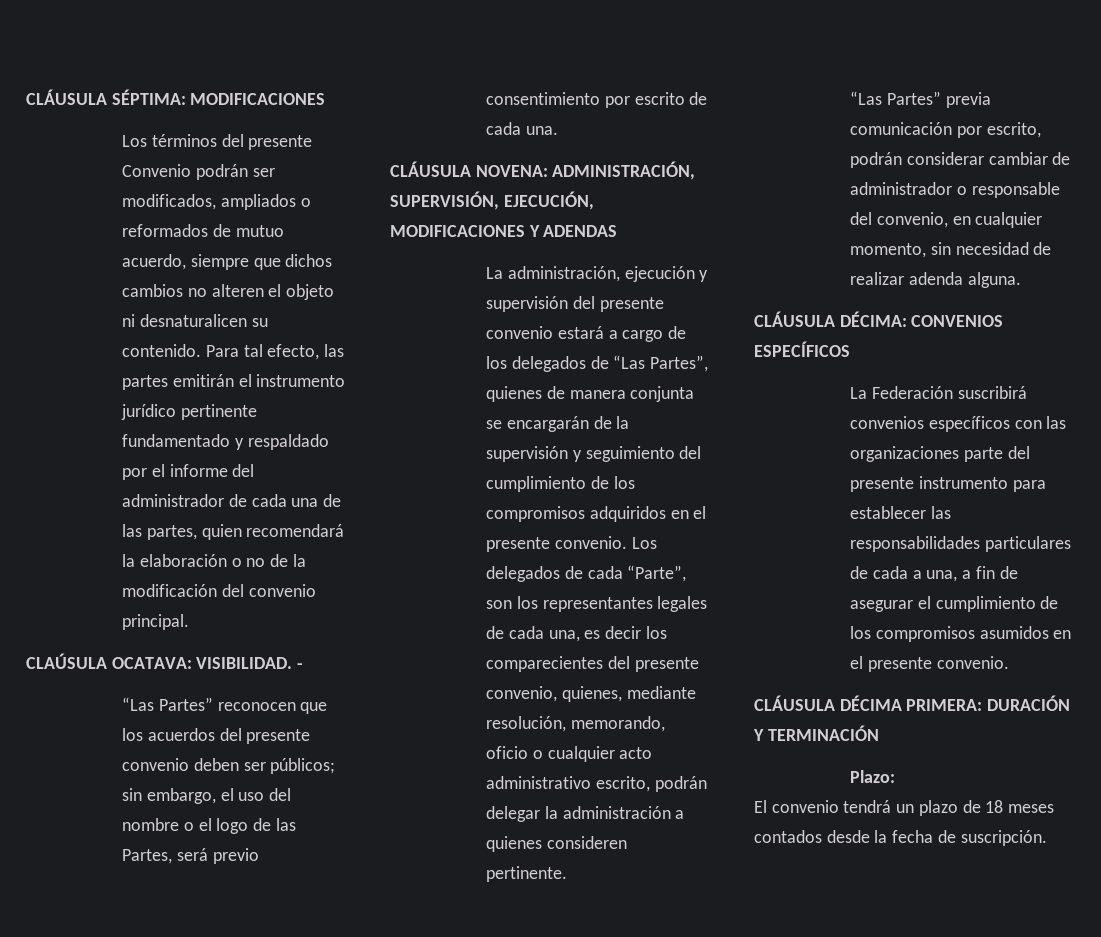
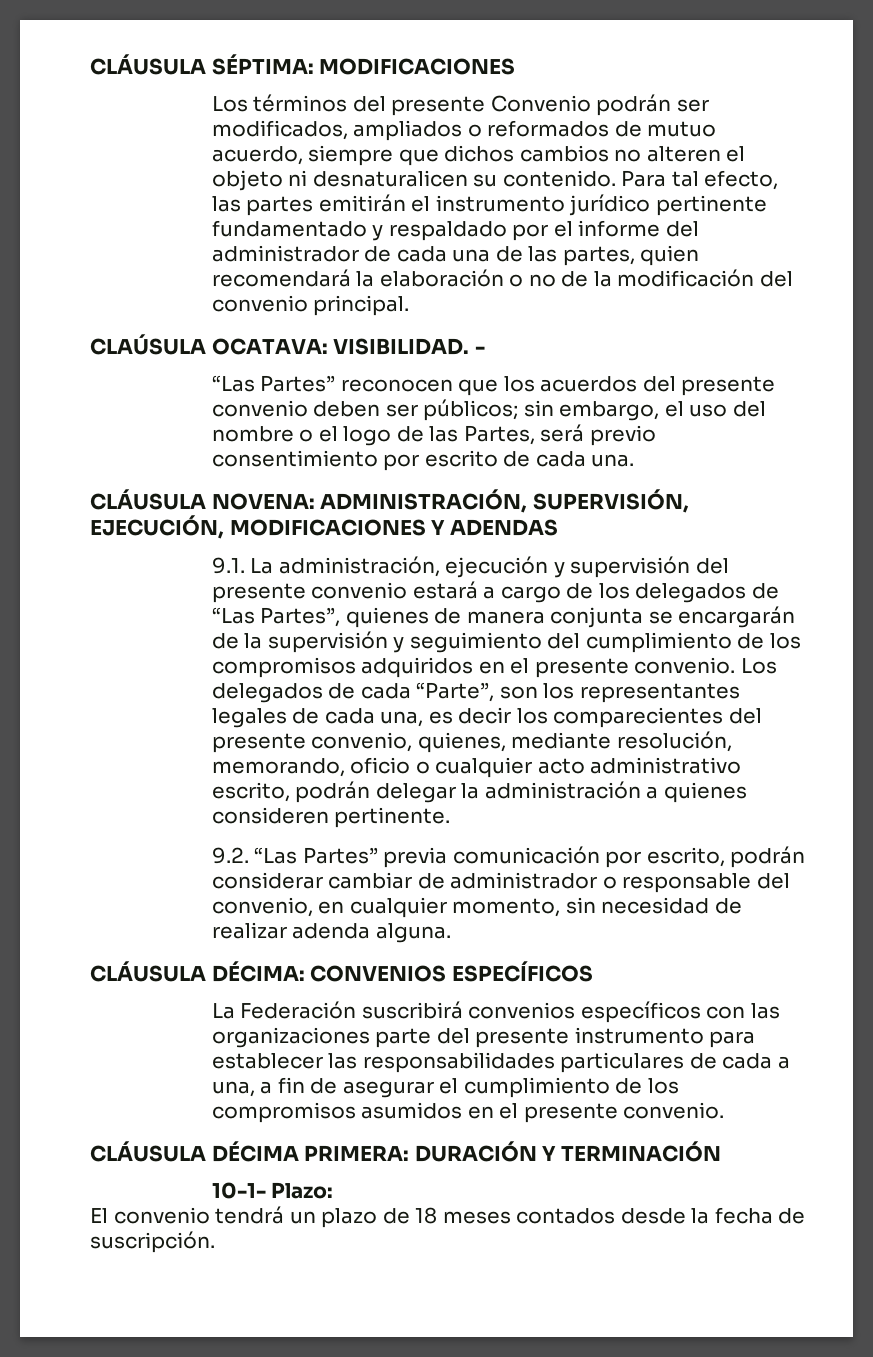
(618, 231) none -> [211,557,245,574] 9.1.
(568, 874) none -> [211,847,249,864] 9.2.
(879, 733) none -> [211,1182,266,1199] 10-1-

